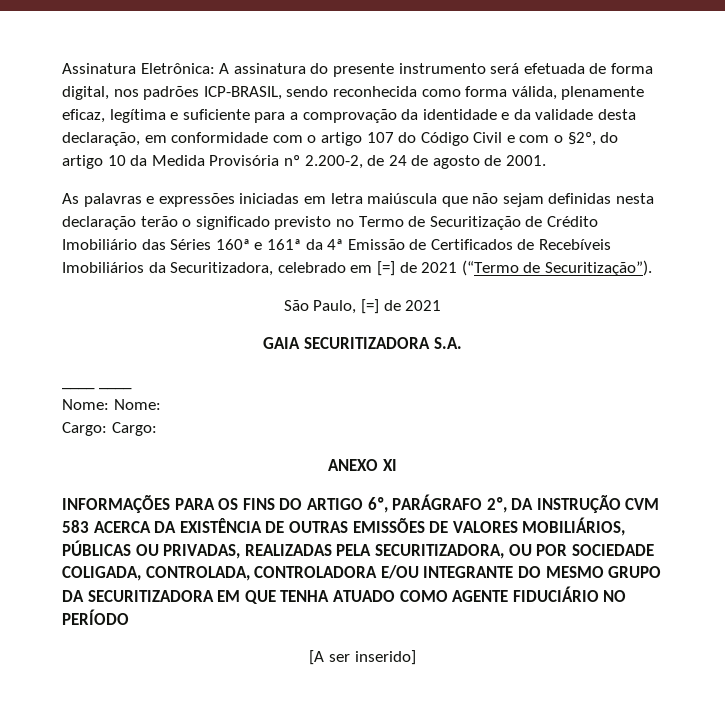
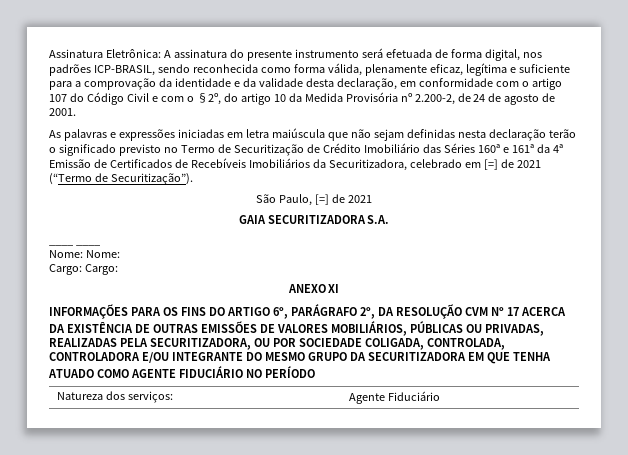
[536,495,660,513] [62,520,89,533] INSTRUÇÃO CVM 583 -> [395,304,519,319] RESOLUÇÃO CVM Nº 17
[309,650,416,665] // [A ser inserido] -> [57,391,174,403] [349,391,441,404] // Natureza dos serviços: | Agente Fiduciário

